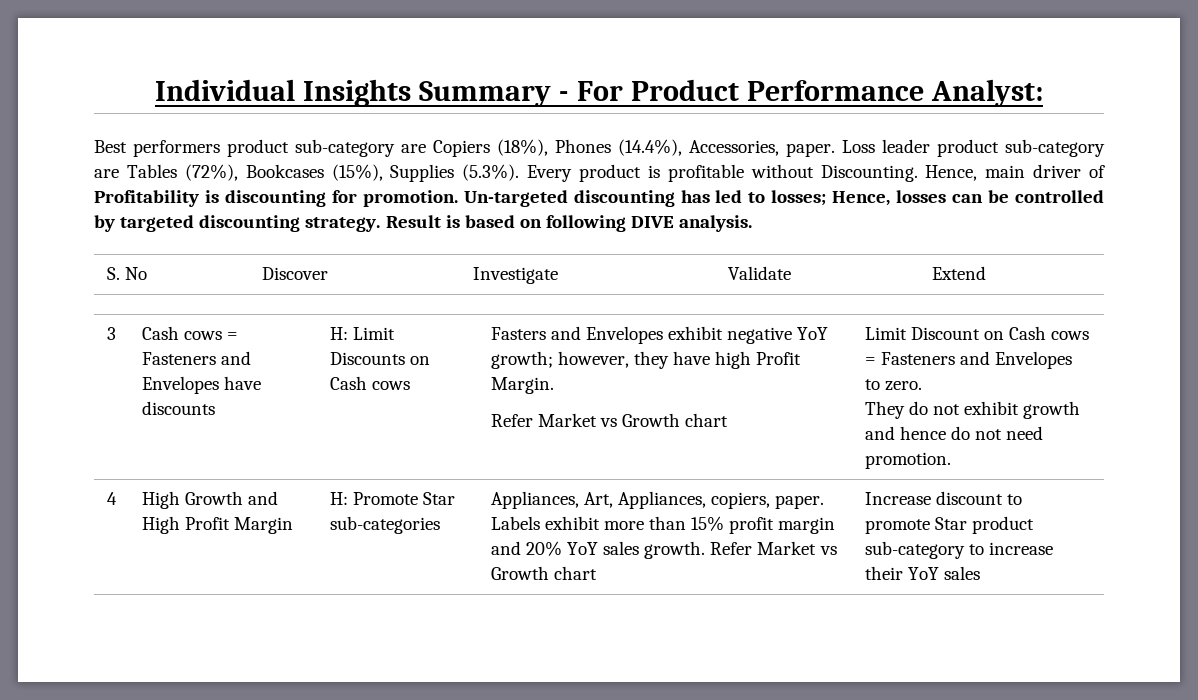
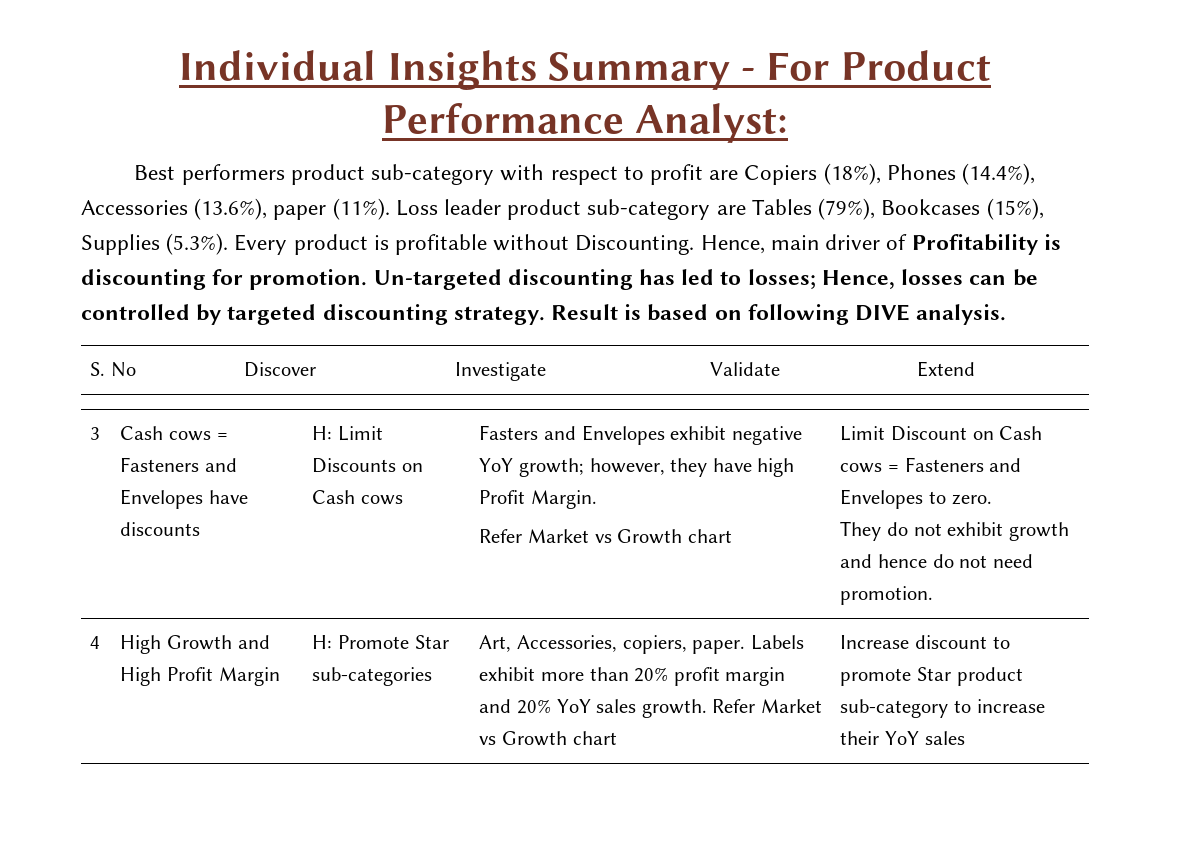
(395, 148) none -> [500,164,703,185] with respect to profit
[689,140,835,157] Accessories, paper. -> [81,198,390,220] Accessories (13.6%), paper (11%).
[184,164,238,181] (72%), -> [818,198,876,220] (79%),
[490,491,706,509] Appliances, Art, Appliances, -> [479,635,617,652] Art, Accessories,
[691,516,725,531] 15% -> [634,667,669,682] 20%

